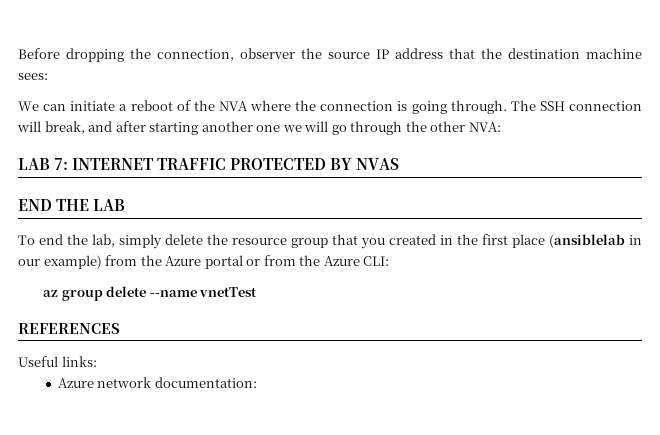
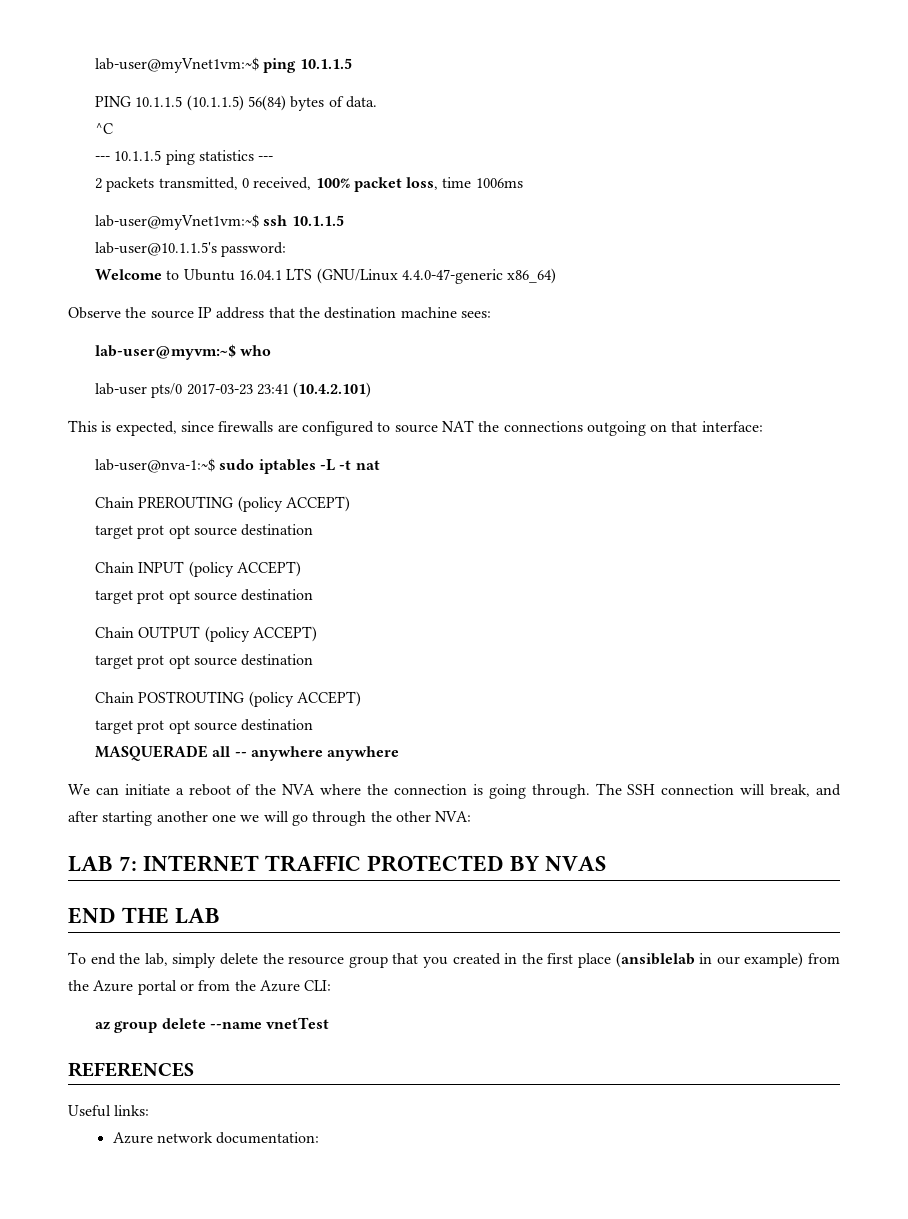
[18,48,295,62] Before dropping the connection, observer -> [94,57,352,73] [94,95,377,111] [94,123,113,134] [94,150,274,165] [94,177,523,192] [94,214,344,230] [94,242,287,257] [94,268,557,284] [68,307,121,319] lab-user@myVnet1vm:~$ ping 10.1.1.5 // PING 10.1.1.5 (10.1.1.5) 56(84) bytes of data. // ^C // --- 10.1.1.5 ping statistics --- // 2 packets transmitted, 0 received, 100% packet loss, time 1006ms // lab-user@myVnet1vm:~$ ssh 10.1.1.5 // lab-user@10.1.1.5's password: // Welcome to Ubuntu 16.04.1 LTS (GNU/Linux 4.4.0-47-generic x86_64) // Observe
(48, 76) none -> [94,344,272,360] [94,382,372,398] [68,420,763,436] [94,458,380,474] [94,496,350,512] [94,524,314,539] [94,561,301,577] [94,589,314,604] [94,626,317,642] [94,654,314,669] [94,691,361,707] [94,719,314,734] [94,745,400,761] // lab-user@myvm:~$ who // lab-user pts/0 2017-03-23 23:41 (10.4.2.101) // This is expected, since firewalls are configured to source NAT the connections outgoing on that interface: // lab-user@nva-1:~$ sudo iptables -L -t nat // Chain PREROUTING (policy ACCEPT) // target prot opt source destination // Chain INPUT (policy ACCEPT) // target prot opt source destination // Chain OUTPUT (policy ACCEPT) // target prot opt source destination // Chain POSTROUTING (policy ACCEPT) // target prot opt source destination // MASQUERADE all -- anywhere anywhere

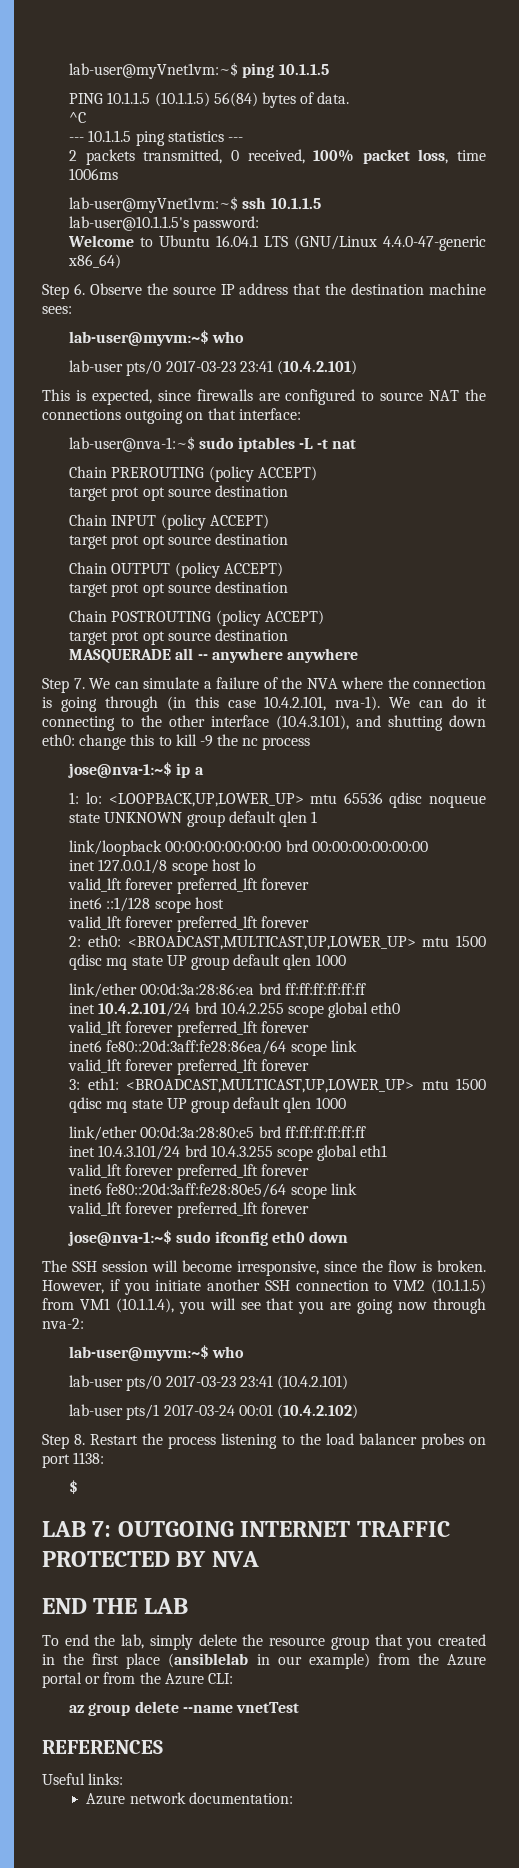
(557, 276) none -> [42,283,85,299] Step 6.
[68,784,231,796] We can initiate a reboot -> [42,677,259,693] Step 7. We can simulate a failure
[531,783,842,799] [68,811,472,826] through. The SSH connection will break, and after starting another one we will go through the other NVA: -> [104,696,487,712] [42,715,486,731] [42,734,311,750] [68,762,204,778] [69,792,486,808] [69,811,318,827] [69,840,428,856] [69,859,257,875] [68,878,309,894] [69,897,224,913] [68,916,309,932] [69,935,486,950] [69,954,346,970] [69,983,366,998] [69,1002,401,1018] [68,1021,309,1037] [69,1040,357,1056] [68,1059,309,1075] [69,1078,486,1093] [69,1097,346,1113] [69,1126,366,1141] [69,1145,388,1161] [68,1164,309,1180] [69,1183,357,1199] [68,1202,309,1218] [68,1230,349,1246] [42,1260,486,1276] [42,1279,486,1295] [42,1298,487,1314] [42,1318,84,1329] [69,1345,245,1361] [69,1375,349,1391] [69,1404,359,1420] [42,1433,486,1449] [42,1452,105,1468] [69,1480,79,1494] through (in this case 10.4.2.101, nva-1). We can do it connecting to the other interface (10.4.3.101), and shutting down eth0: change this to kill -9 the nc process // jose@nva-1:~$ ip a // 1: lo: <LOOPBACK,UP,LOWER_UP> mtu 65536 qdisc noqueue state UNKNOWN group default qlen 1 // link/loopback 00:00:00:00:00:00 brd 00:00:00:00:00:00 // inet 127.0.0.1/8 scope host lo // valid_lft forever preferred_lft forever // inet6 ::1/128 scope host // valid_lft forever preferred_lft forever // 2: eth0: <BROADCAST,MULTICAST,UP,LOWER_UP> mtu 1500 qdisc mq state UP group default qlen 1000 // link/ether 00:0d:3a:28:86:ea brd ff:ff:ff:ff:ff:ff // inet 10.4.2.101/24 brd 10.4.2.255 scope global eth0 // valid_lft forever preferred_lft forever // inet6 fe80::20d:3aff:fe28:86ea/64 scope link // valid_lft forever preferred_lft forever // 3: eth1: <BROADCAST,MULTICAST,UP,LOWER_UP> mtu 1500 qdisc mq state UP group default qlen 1000 // link/ether 00:0d:3a:28:80:e5 brd ff:ff:ff:ff:ff:ff // inet 10.4.3.101/24 brd 10.4.3.255 scope global eth1 // valid_lft forever preferred_lft forever // inet6 fe80::20d:3aff:fe28:80e5/64 scope link // valid_lft forever preferred_lft forever // jose@nva-1:~$ sudo ifconfig eth0 down // The SSH session will become irresponsive, since the flow is broken. However, if you initiate another SSH connection to VM2 (10.1.1.5) from VM1 (10.1.1.4), you will see that you are going now through nva-2: // lab-user@myvm:~$ who // lab-user pts/0 2017-03-23 23:41 (10.4.2.101) // lab-user pts/1 2017-03-24 00:01 (10.4.2.102) // Step 8. Restart the process listening to the load balancer probes on port 1138: // $
(138, 863) none -> [117,1521,234,1537] OUTGOING
[545,856,607,871] NVAS -> [211,1551,259,1567] NVA

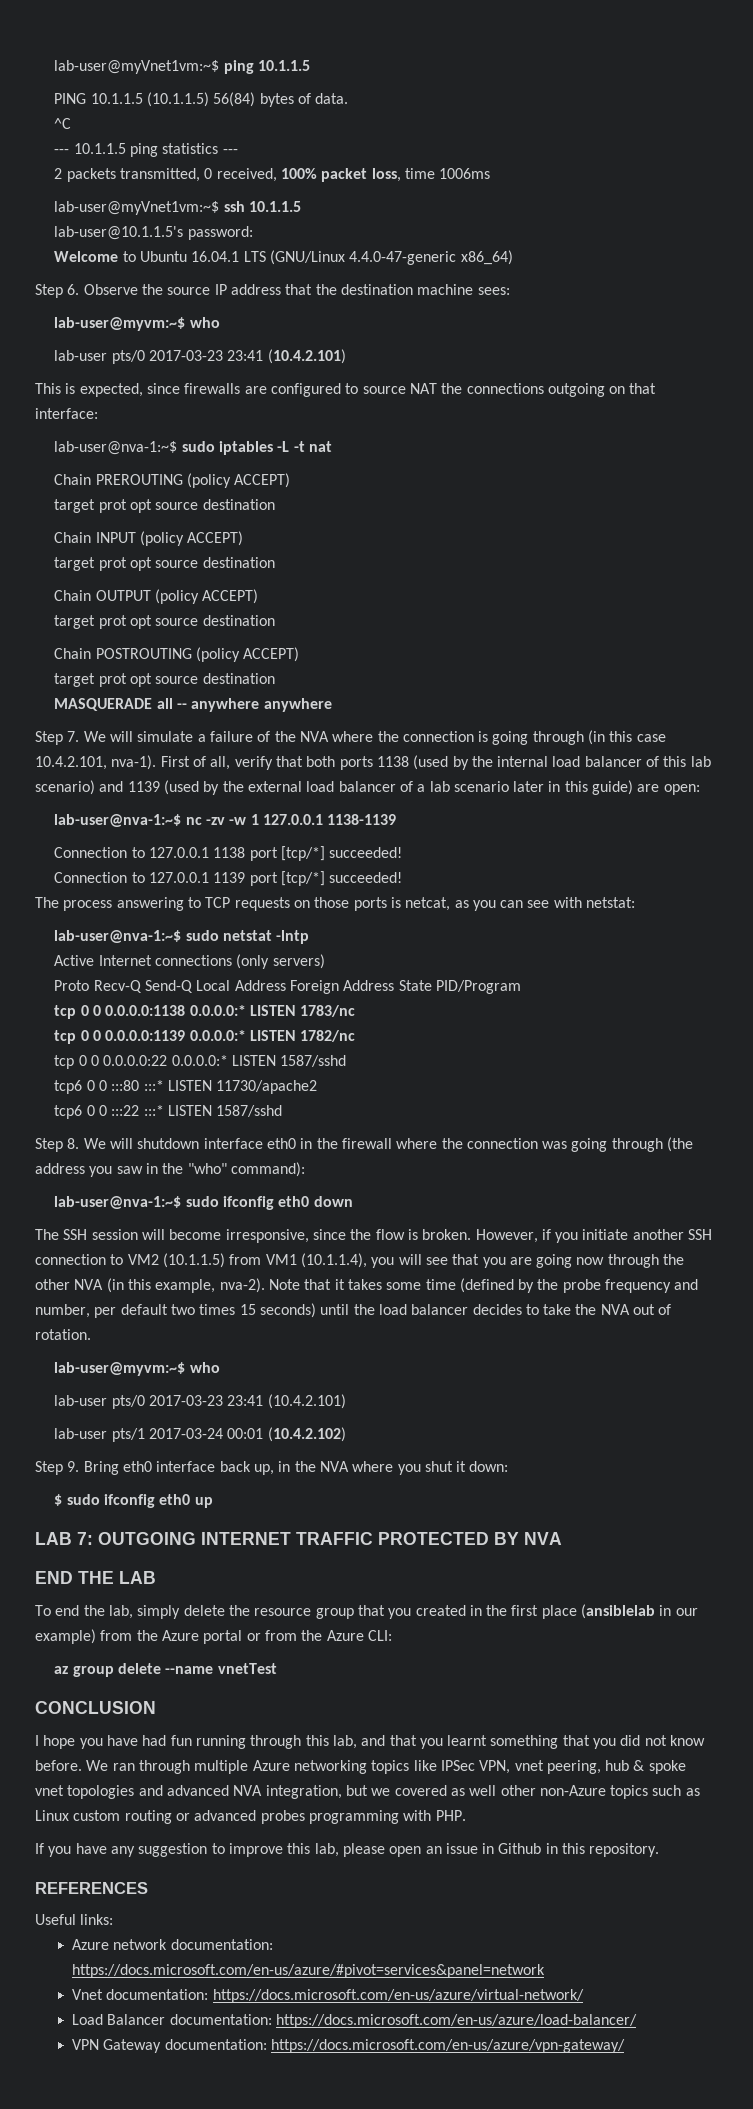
[114,681,139,689] can -> [109,731,133,742] will
[389,696,487,708] [42,715,486,731] [42,734,311,750] [68,762,204,778] [69,792,486,808] [69,811,318,827] [69,840,428,856] [69,859,257,875] [68,878,309,894] [69,897,224,913] [68,916,309,932] [69,935,486,950] [69,954,346,970] [69,983,366,998] [69,1002,401,1018] [68,1021,309,1037] [69,1040,357,1056] [68,1059,309,1075] [69,1078,486,1093] [69,1097,346,1113] [69,1126,366,1141] [69,1145,388,1161] [68,1164,309,1180] [69,1183,357,1199] [68,1202,309,1218] [68,1230,173,1246] We can do it connecting to the other interface (10.4.3.101), and shutting down eth0: change this to kill -9 the nc process // jose@nva-1:~$ ip a // 1: lo: <LOOPBACK,UP,LOWER_UP> mtu 65536 qdisc noqueue state UNKNOWN group default qlen 1 // link/loopback 00:00:00:00:00:00 brd 00:00:00:00:00:00 // inet 127.0.0.1/8 scope host lo // valid_lft forever preferred_lft forever // inet6 ::1/128 scope host // valid_lft forever preferred_lft forever // 2: eth0: <BROADCAST,MULTICAST,UP,LOWER_UP> mtu 1500 qdisc mq state UP group default qlen 1000 // link/ether 00:0d:3a:28:86:ea brd ff:ff:ff:ff:ff:ff // inet 10.4.2.101/24 brd 10.4.2.255 scope global eth0 // valid_lft forever preferred_lft forever // inet6 fe80::20d:3aff:fe28:86ea/64 scope link // valid_lft forever preferred_lft forever // 3: eth1: <BROADCAST,MULTICAST,UP,LOWER_UP> mtu 1500 qdisc mq state UP group default qlen 1000 // link/ether 00:0d:3a:28:80:e5 brd ff:ff:ff:ff:ff:ff // inet 10.4.3.101/24 brd 10.4.3.255 scope global eth1 // valid_lft forever preferred_lft forever // inet6 fe80::20d:3aff:fe28:80e5/64 scope link // valid_lft forever preferred_lft forever // jose@nva-1:~$ -> [160,755,711,770] [35,780,700,795] [54,814,397,827] [54,846,403,861] [54,871,403,886] [35,897,636,911] [54,930,310,944] [54,954,325,969] [54,980,521,994] [54,1005,356,1019] [54,1030,356,1044] [54,1055,347,1069] [54,1080,318,1094] [54,1105,283,1119] [35,1137,694,1152] [35,1162,305,1177] [54,1196,182,1209] First of all, verify that both ports 1138 (used by the internal load balancer of this lab scenario) and 1139 (used by the external load balancer of a lab scenario later in this guide) are open: // lab-user@nva-1:~$ nc -zv -w 1 127.0.0.1 1138-1139 // Connection to 127.0.0.1 1138 port [tcp/*] succeeded! // Connection to 127.0.0.1 1139 port [tcp/*] succeeded! // The process answering to TCP requests on those ports is netcat, as you can see with netstat: // lab-user@nva-1:~$ sudo netstat -lntp // Active Internet connections (only servers) // Proto Recv-Q Send-Q Local Address Foreign Address State PID/Program // tcp 0 0 0.0.0.0:1138 0.0.0.0:* LISTEN 1783/nc // tcp 0 0 0.0.0.0:1139 0.0.0.0:* LISTEN 1782/nc // tcp 0 0 0.0.0.0:22 0.0.0.0:* LISTEN 1587/sshd // tcp6 0 0 :::80 :::* LISTEN 11730/apache2 // tcp6 0 0 :::22 :::* LISTEN 1587/sshd // Step 8. We will shutdown interface eth0 in the firewall where the connection was going through (the address you saw in the "who" command): // lab-user@nva-1:~$
[42,1318,84,1329] nva-2: -> [663,1254,685,1265] [35,1278,699,1293] [35,1303,672,1318] [35,1329,91,1340] the other NVA (in this example, nva-2). Note that it takes some time (defined by the probe frequency and number, per default two times 15 seconds) until the load balancer decides to take the NVA out of rotation.
[74,1433,486,1449] [42,1452,105,1468] [69,1480,79,1494] 8. Restart the process listening to the load balancer probes on port 1138: // $ -> [67,1461,509,1475] [54,1494,213,1508] 9. Bring eth0 interface back up, in the NVA where you shut it down: // $ sudo ifconfig eth0 up
(300, 1707) none -> [35,1701,156,1714] [35,1735,706,1749] [35,1760,686,1774] [35,1785,700,1799] [35,1810,466,1824] [35,1843,660,1857] // CONCLUSION // I hope you have had fun running through this lab, and that you learnt something that you did not know before. We ran through multiple Azure networking topics like IPSec VPN, vnet peering, hub & spoke vnet topologies and advanced NVA integration, but we covered as well other non-Azure topics such as Linux custom routing or advanced probes programming with PHP. // If you have any suggestion to improve this lab, please open an issue in Github in this repository.
(293, 1798) none -> [71,1964,545,1978] [71,1989,584,2003] [71,2014,637,2028] [71,2039,625,2053] https://docs.microsoft.com/en-us/azure/#pivot=services&panel=network // Vnet documentation: https://docs.microsoft.com/en-us/azure/virtual-network/ // Load Balancer documentation: https://docs.microsoft.com/en-us/azure/load-balancer/ // VPN Gateway documentation: https://docs.microsoft.com/en-us/azure/vpn-gateway/

